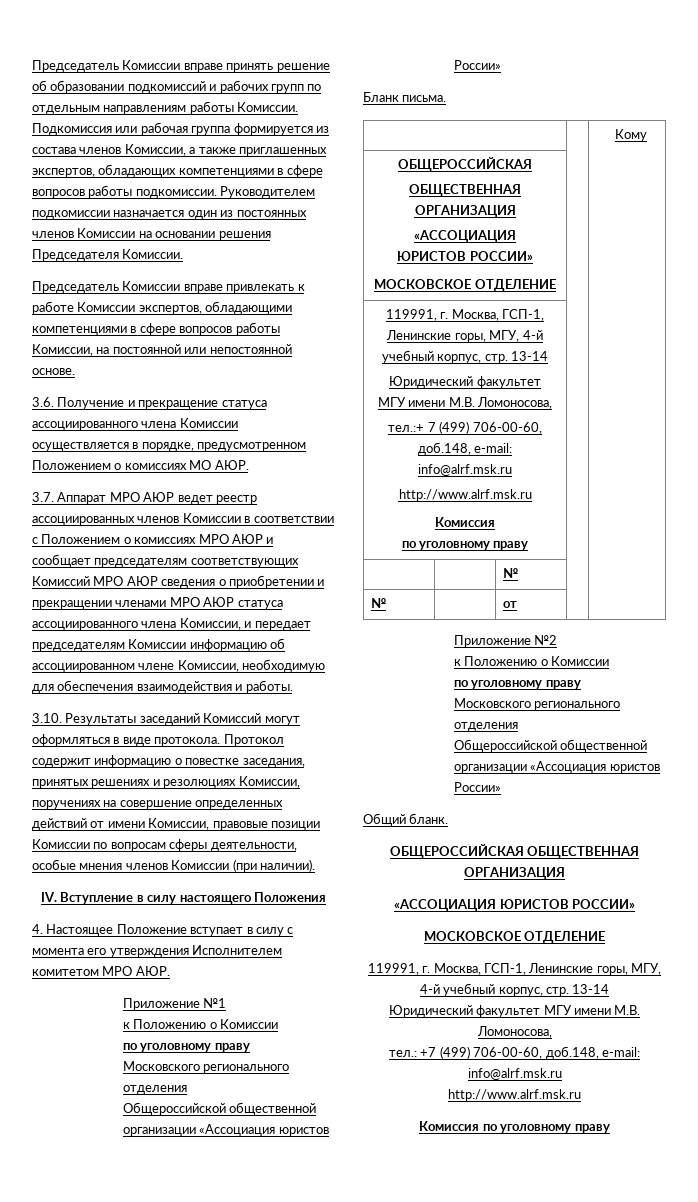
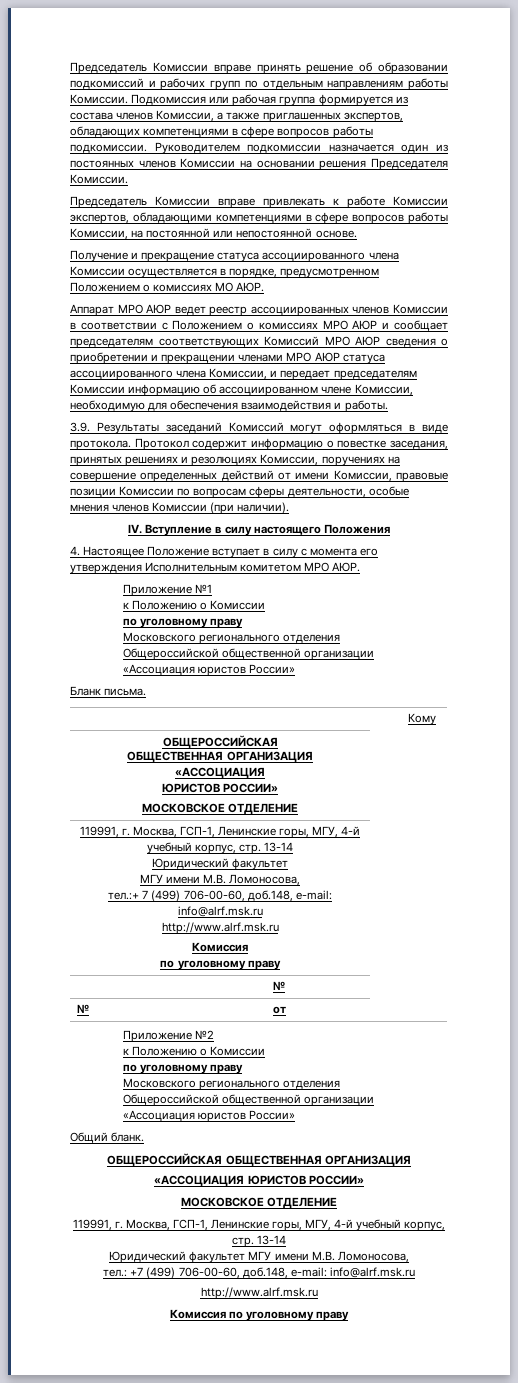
[32,397,54,407] 3.6. -> (357, 234) none
[32,492,54,502] 3.7. -> (265, 287) none
[32,713,62,723] 3.10. -> [70,422,90,432] 3.9.
[192,945,283,955] Исполнителем -> [145,562,238,572] Исполнительным

